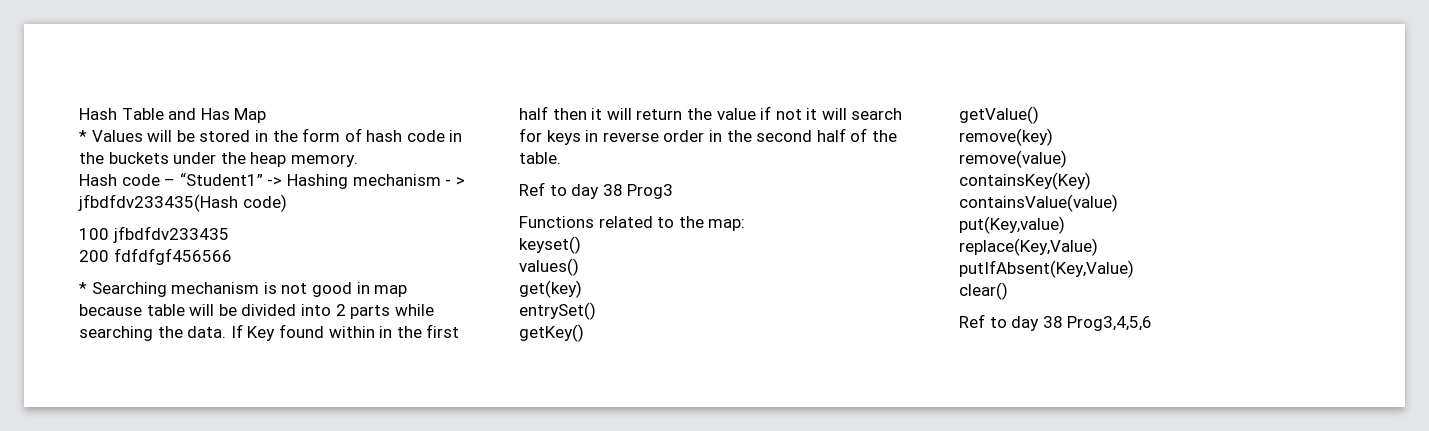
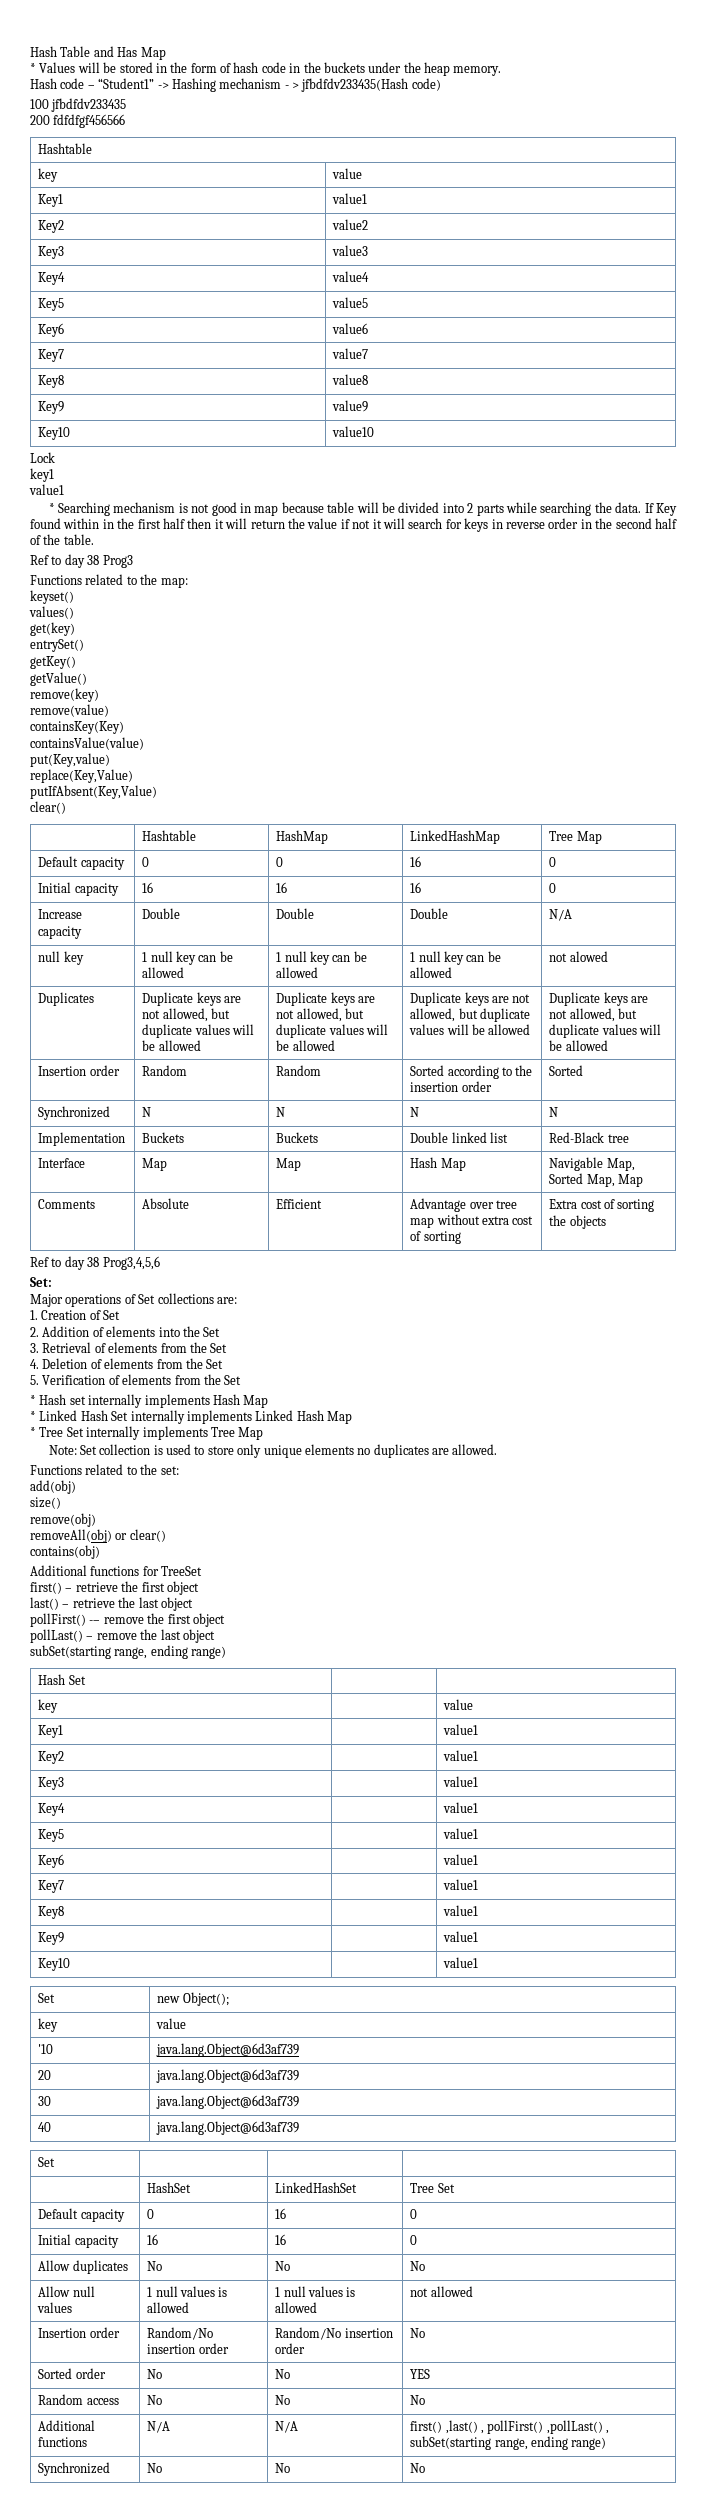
(232, 256) none -> [38,143,93,154] [38,168,59,182] [332,168,363,179] [38,194,64,207] [332,193,368,204] [38,220,65,233] [332,219,369,230] [38,246,65,259] [332,245,369,256] [38,272,66,285] [332,271,370,282] [38,298,65,311] [332,297,369,308] [38,323,65,337] [332,323,369,334] [38,349,65,362] [332,348,369,359] [38,375,65,388] [332,374,369,385] [38,401,65,414] [332,400,369,412] [38,427,71,440] [332,426,375,437] [30,452,55,463] [30,468,54,482] [29,484,64,495] // Hashtable // key | value // Key1 | value1 // Key2 | value2 // Key3 | value3 // Key4 | value4 // Key5 | value5 // Key6 | value6 // Key7 | value7 // Key8 | value8 // Key9 | value9 // Key10 | value10 // Lock // key1 // value1
(1008, 291) none -> [142,830,197,841] [276,830,329,844] [410,830,501,844] [549,831,602,844] [38,856,125,870] [142,857,150,867] [276,857,284,867] [410,856,422,867] [549,857,557,867] [38,882,119,896] [142,882,154,893] [276,882,288,893] [410,882,422,893] [549,883,557,893] [38,909,83,919] [38,926,83,939] [142,908,181,919] [276,908,315,919] [410,908,449,919] [549,909,573,921] [38,951,84,965] [142,951,233,965] [142,967,185,978] [276,951,367,965] [276,967,319,978] [410,951,501,965] [410,967,453,978] [549,951,608,962] [38,992,95,1006] [142,992,241,1006] [142,1008,230,1022] [142,1024,254,1038] [142,1040,201,1051] [276,992,375,1006] [276,1008,364,1022] [276,1024,388,1038] [276,1040,335,1051] [410,992,531,1006] [410,1008,530,1022] [409,1024,531,1035] [549,992,648,1006] [549,1008,637,1022] [549,1024,661,1038] [549,1040,608,1051] [38,1065,120,1076] [142,1065,188,1076] [276,1065,322,1076] [410,1065,533,1079] [410,1081,492,1092] [549,1065,584,1076] [38,1106,111,1120] [142,1107,152,1117] [276,1107,286,1117] [410,1107,420,1117] [549,1107,559,1117] [38,1132,126,1146] [142,1132,185,1143] [276,1132,319,1143] [410,1132,508,1143] [549,1132,629,1143] [38,1158,86,1168] [142,1158,168,1171] [276,1158,302,1171] [410,1157,466,1171] [549,1157,635,1171] [549,1173,643,1187] [38,1199,96,1209] [142,1198,190,1209] [276,1199,323,1209] [410,1198,517,1212] [410,1214,534,1228] [410,1231,461,1244] [549,1199,655,1212] [549,1215,606,1229] // | Hashtable | HashMap | LinkedHashMap | Tree Map // Default capacity | 0 | 0 | 16 | 0 // Initial capacity | 16 | 16 | 16 | 0 // Increase capacity | Double | Double | Double | N/A // null key | 1 null key can be allowed | 1 null key can be allowed | 1 null key can be allowed | not alowed // Duplicates | Duplicate keys are not allowed, but duplicate values will be allowed | Duplicate keys are not allowed, but duplicate values will be allowed | Duplicate keys are not allowed, but duplicate values will be allowed | Duplicate keys are not allowed, but duplicate values will be allowed // Insertion order | Random | Random | Sorted according to the insertion order | Sorted // Synchronized | N | N | N | N // Implementation | Buckets | Buckets | Double linked list | Red-Black tree // Interface | Map | Map | Hash Map | Navigable Map, Sorted Map, Map // Comments | Absolute | Efficient | Advantage over tree map without extra cost of sorting | Extra cost of sorting the objects
(1153, 323) none -> [30,1277,52,1287] [30,1293,237,1307] [30,1310,121,1320] [30,1326,221,1337] [30,1342,228,1353] [30,1358,224,1369] [30,1374,242,1385] [30,1394,269,1408] [30,1410,352,1424] [30,1426,264,1440] [48,1444,498,1458] [30,1464,179,1475] [30,1480,76,1494] [30,1497,61,1509] [30,1513,96,1527] [30,1529,166,1543] [30,1545,100,1559] [30,1565,203,1576] [30,1581,199,1595] [30,1597,193,1611] [30,1613,225,1627] [30,1629,215,1643] [30,1645,227,1659] [38,1674,86,1685] [38,1699,59,1713] [443,1699,474,1710] [38,1725,64,1738] [443,1724,479,1735] [38,1751,65,1764] [443,1750,479,1761] [38,1777,65,1790] [443,1776,479,1787] [38,1803,66,1816] [443,1802,479,1813] [38,1829,65,1842] [443,1828,479,1839] [38,1854,65,1868] [443,1854,479,1865] [38,1880,65,1893] [443,1879,479,1890] [38,1906,65,1919] [443,1905,479,1916] [38,1932,65,1945] [443,1931,479,1942] [38,1958,71,1971] [443,1957,479,1968] [38,1993,56,2003] [157,1992,229,2006] [38,2018,59,2032] [156,2018,187,2029] [38,2044,54,2054] [156,2043,300,2057] [38,2070,52,2080] [156,2069,300,2083] [38,2096,52,2106] [156,2095,300,2109] [38,2122,52,2132] [156,2121,300,2135] [38,2157,56,2167] [147,2182,192,2193] [275,2182,358,2193] [410,2183,455,2193] [38,2208,125,2222] [147,2209,155,2219] [275,2208,287,2219] [410,2209,418,2219] [38,2234,119,2248] [147,2234,159,2245] [275,2234,287,2245] [410,2235,418,2245] [38,2260,128,2274] [147,2261,163,2271] [275,2261,291,2271] [410,2261,426,2271] [38,2286,95,2297] [37,2302,73,2313] [147,2286,228,2297] [147,2302,190,2313] [275,2286,356,2297] [275,2302,318,2313] [410,2286,473,2297] [38,2327,120,2338] [147,2327,214,2340] [147,2343,229,2354] [275,2327,393,2340] [275,2343,306,2354] [410,2328,426,2338] [38,2368,106,2379] [147,2369,163,2379] [275,2369,291,2379] [410,2369,431,2379] [38,2394,119,2405] [147,2395,163,2405] [275,2395,291,2405] [410,2395,426,2405] [38,2420,96,2431] [38,2437,88,2447] [147,2421,171,2433] [275,2421,299,2433] [410,2420,610,2434] [410,2436,607,2450] [38,2462,111,2476] [147,2463,163,2473] [275,2463,291,2473] [410,2463,426,2473] // Set: // Major operations of Set collections are: // 1. Creation of Set // 2. Addition of elements into the Set // 3. Retrieval of elements from the Set // 4. Deletion of elements from the Set // 5. Verification of elements from the Set // * Hash set internally implements Hash Map // * Linked Hash Set internally implements Linked Hash Map // * Tree Set internally implements Tree Map // Note: Set collection is used to store only unique elements no duplicates are allowed. // Functions related to the set: // add(obj) // size() // remove(obj) // removeAll(obj) or clear() // contains(obj) // Additional functions for TreeSet // first() – retrieve the first object // last() – retrieve the last object // pollFirst() -– remove the first object // pollLast() – remove the last object // subSet(starting range, ending range) // Hash Set | | // key | | value // Key1 | | value1 // Key2 | | value1 // Key3 | | value1 // Key4 | | value1 // Key5 | | value1 // Key6 | | value1 // Key7 | | value1 // Key8 | | value1 // Key9 | | value1 // Key10 | | value1 // Set | new Object(); // key | value // '10 | java.lang.Object@6d3af739 // 20 | java.lang.Object@6d3af739 // 30 | java.lang.Object@6d3af739 // 40 | java.lang.Object@6d3af739 // Set | | | // | HashSet | LinkedHashSet | Tree Set // Default capacity | 0 | 16 | 0 // Initial capacity | 16 | 16 | 0 // Allow duplicates | No | No | No // Allow null values | 1 null values is allowed | 1 null values is allowed | not allowed // Insertion order | Random/No insertion order | Random/No insertion order | No // Sorted order | No | No | YES // Random access | No | No | No // Additional functions | N/A | N/A | first() ,last() , pollFirst() ,pollLast() , subSet(starting range, ending range) // Synchronized | No | No | No

